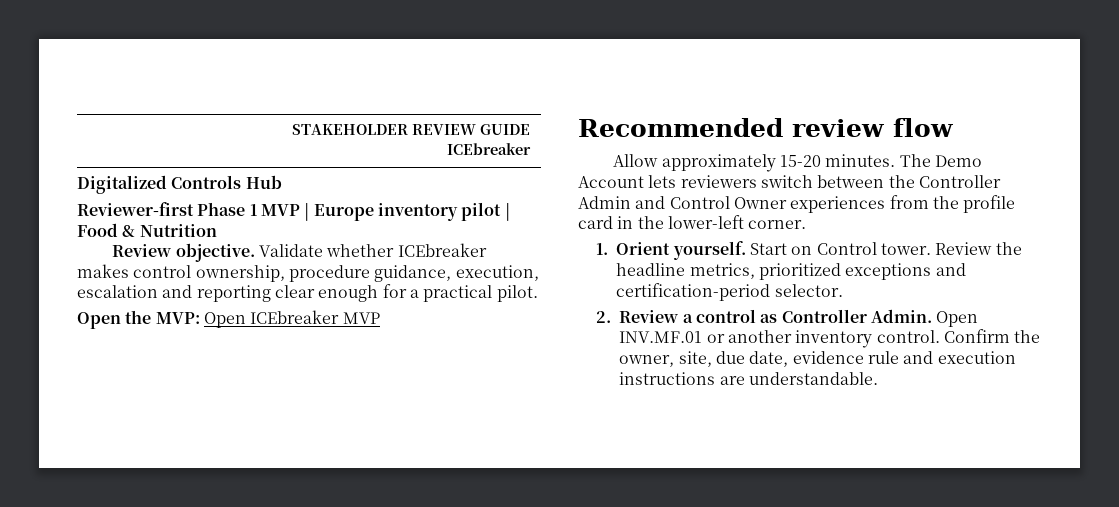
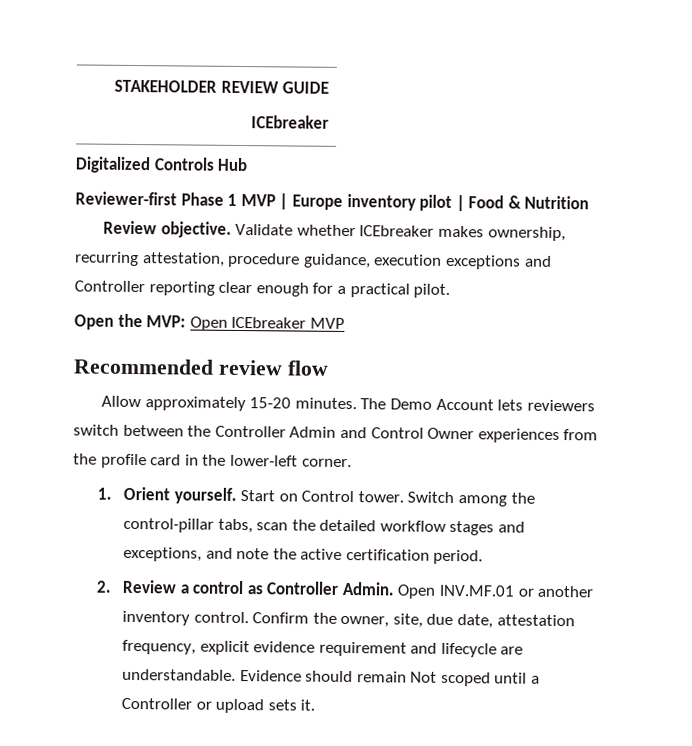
[133,265,539,282] [77,285,193,298] control ownership, procedure guidance, execution, escalation and -> [487,226,566,242] [75,251,552,270] [74,280,145,293] ownership, recurring attestation, procedure guidance, execution exceptions and Controller
[935,242,1022,255] [616,263,966,280] [616,283,843,301] Review the headline metrics, prioritized exceptions and certification-period selector. -> [407,491,535,507] [122,517,526,536] [122,546,484,565] Switch among the control-pillar tabs, scan the detailed workflow stages and exceptions, and note the active certification period.
[792,351,1016,364] [619,372,879,385] evidence rule and execution instructions are understandable. -> [496,614,575,627] [121,639,524,658] [121,668,541,687] [120,697,316,714] attestation frequency, explicit evidence requirement and lifecycle are understandable. Evidence should remain Not scoped until a Controller or upload sets it.

